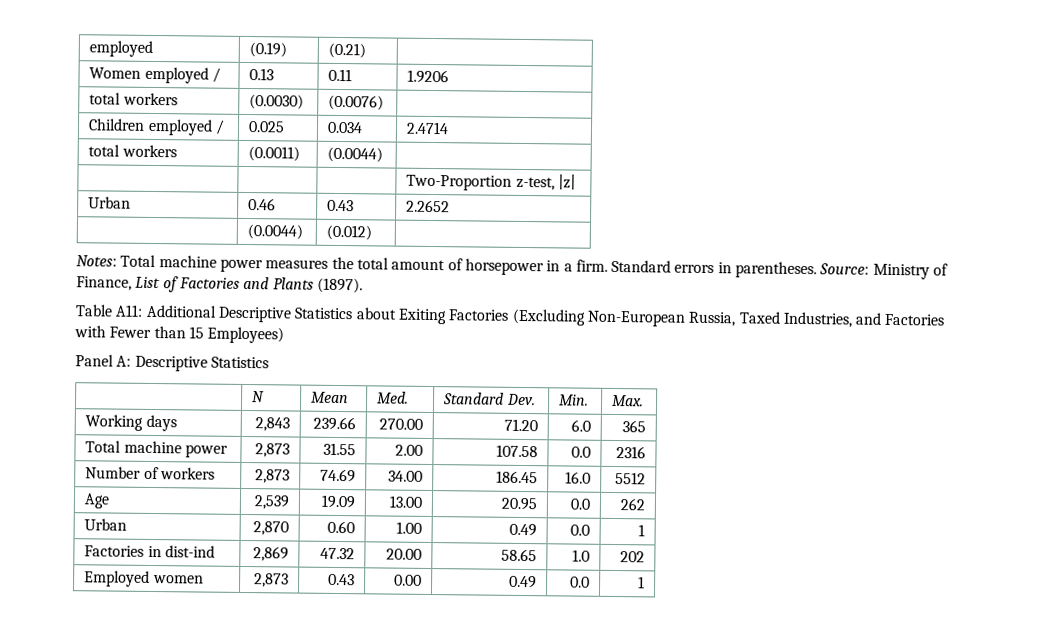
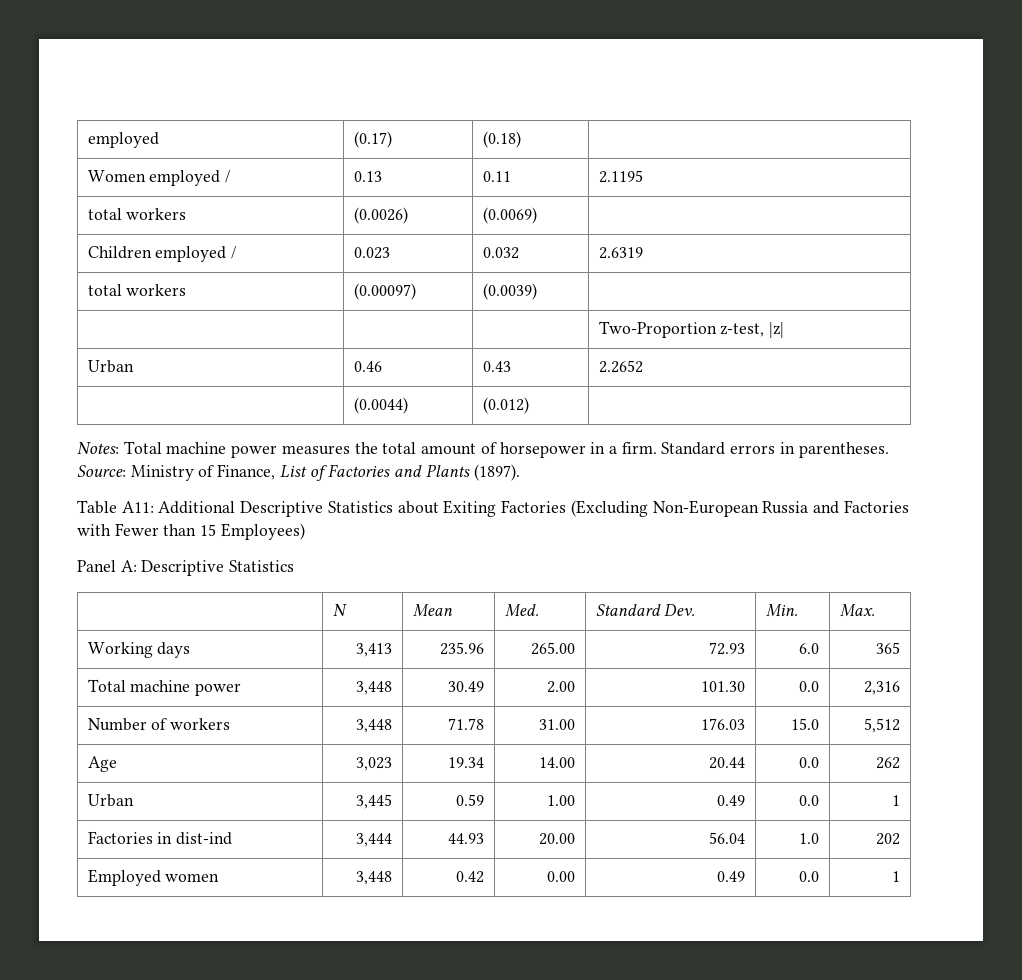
[249,42,288,58] [328,42,367,59] (0.19) | (0.21) -> [353,131,392,148] [482,131,521,148] (0.17) | (0.18)
[407,69,450,84] [89,92,178,106] [249,94,305,110] [328,94,385,111] 1.9206 // total workers | (0.0030) | (0.0076) -> [598,170,643,183] [87,208,187,220] [353,207,408,224] [482,207,537,224] 2.1195 // total workers | (0.0026) | (0.0069)
[248,121,286,133] [327,121,364,134] [406,121,450,135] [88,144,177,158] [248,146,301,162] [327,146,384,163] 0.025 | 0.034 | 2.4714 // total workers | (0.0011) | (0.0044) -> [353,247,390,259] [482,247,519,259] [598,247,643,259] [87,284,187,296] [353,283,416,300] [482,283,537,300] 0.023 | 0.032 | 2.6319 // total workers | (0.00097) | (0.0039)
[688,311,853,328] Russia, Taxed Industries, -> [762,501,809,514] Russia
[254,417,290,432] [312,416,356,431] [378,418,423,430] [503,418,538,432] 2,843 | 239.66 | 270.00 | 71.20 -> [356,643,393,657] [440,642,485,655] [531,642,576,655] [709,642,746,655] 3,413 | 235.96 | 265.00 | 72.93
[254,443,290,458] [322,442,356,456] 2,873 | 31.55 -> [356,681,393,695] [448,681,485,692] 3,448 | 30.49
[495,444,538,458] [570,446,591,458] [615,446,646,459] 107.58 | 0.0 | 2316 -> [701,681,746,692] [799,681,820,692] [864,681,901,695] 101.30 | 0.0 | 2,316
[254,469,290,484] [319,468,356,483] [387,470,423,482] [495,470,538,484] [564,471,591,484] [614,471,646,485] [84,493,111,509] [253,495,290,510] [320,494,356,509] [388,495,423,508] [500,497,537,511] 2,873 | 74.69 | 34.00 | 186.45 | 16.0 | 5512 // Age | 2,539 | 19.09 | 13.00 | 20.95 -> [356,719,393,733] [448,718,485,730] [539,719,576,730] [701,718,746,730] [791,718,820,730] [864,718,901,733] [87,756,117,772] [356,757,393,771] [448,757,485,768] [539,757,576,768] [709,757,746,769] 3,448 | 71.78 | 31.00 | 176.03 | 15.0 | 5,512 // Age | 3,023 | 19.34 | 14.00 | 20.44
[252,521,289,536] [326,520,355,534] 2,870 | 0.60 -> [356,794,393,809] [456,794,485,806] 3,445 | 0.59
[252,546,289,562] [319,547,355,560] 2,869 | 47.32 -> [356,833,393,847] [448,833,485,844] 3,444 | 44.93
[500,548,537,562] 58.65 -> [709,832,746,844] 56.04
[253,573,289,588] [327,573,355,586] 2,873 | 0.43 -> [356,871,393,885] [456,871,485,883] 3,448 | 0.42

